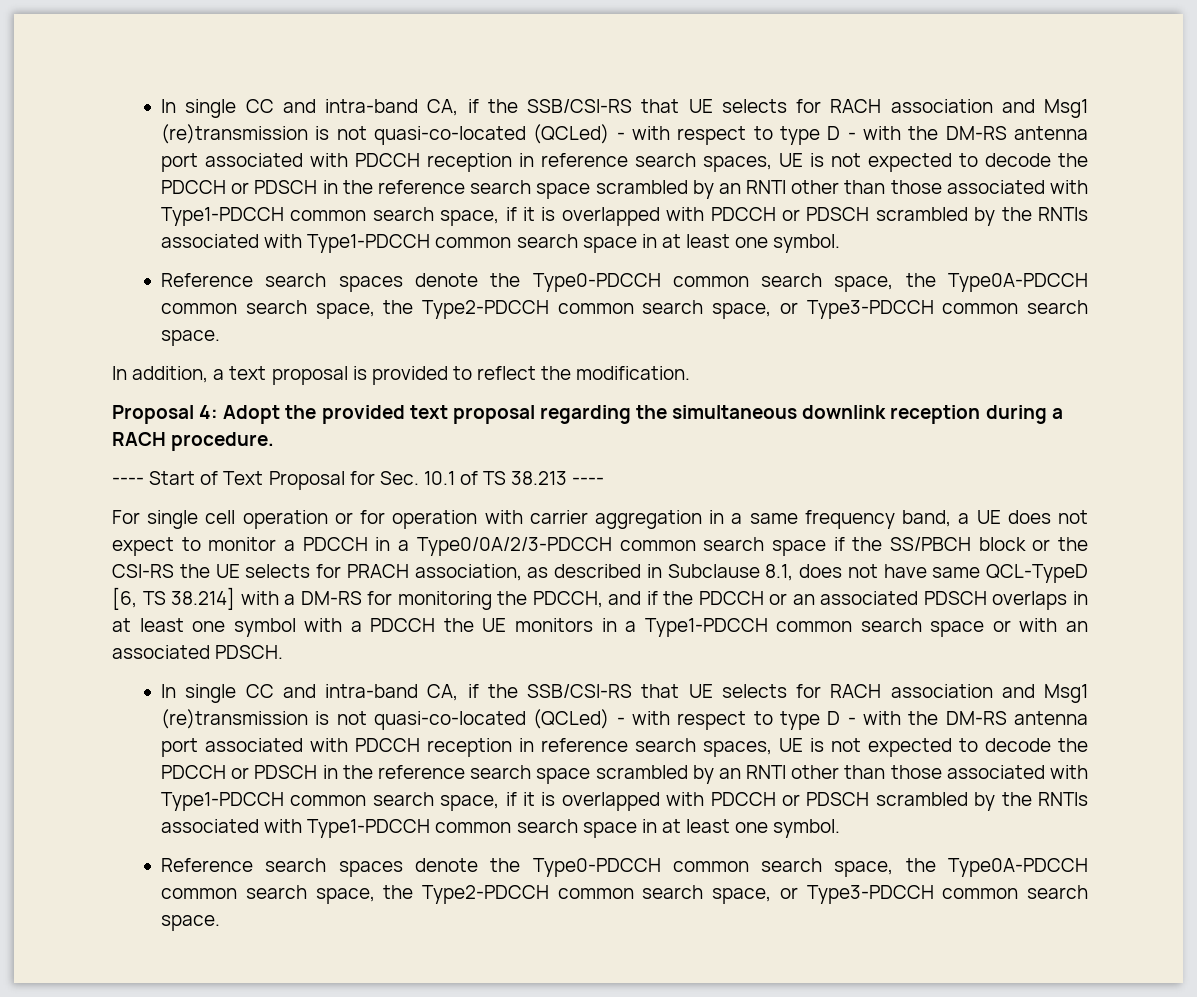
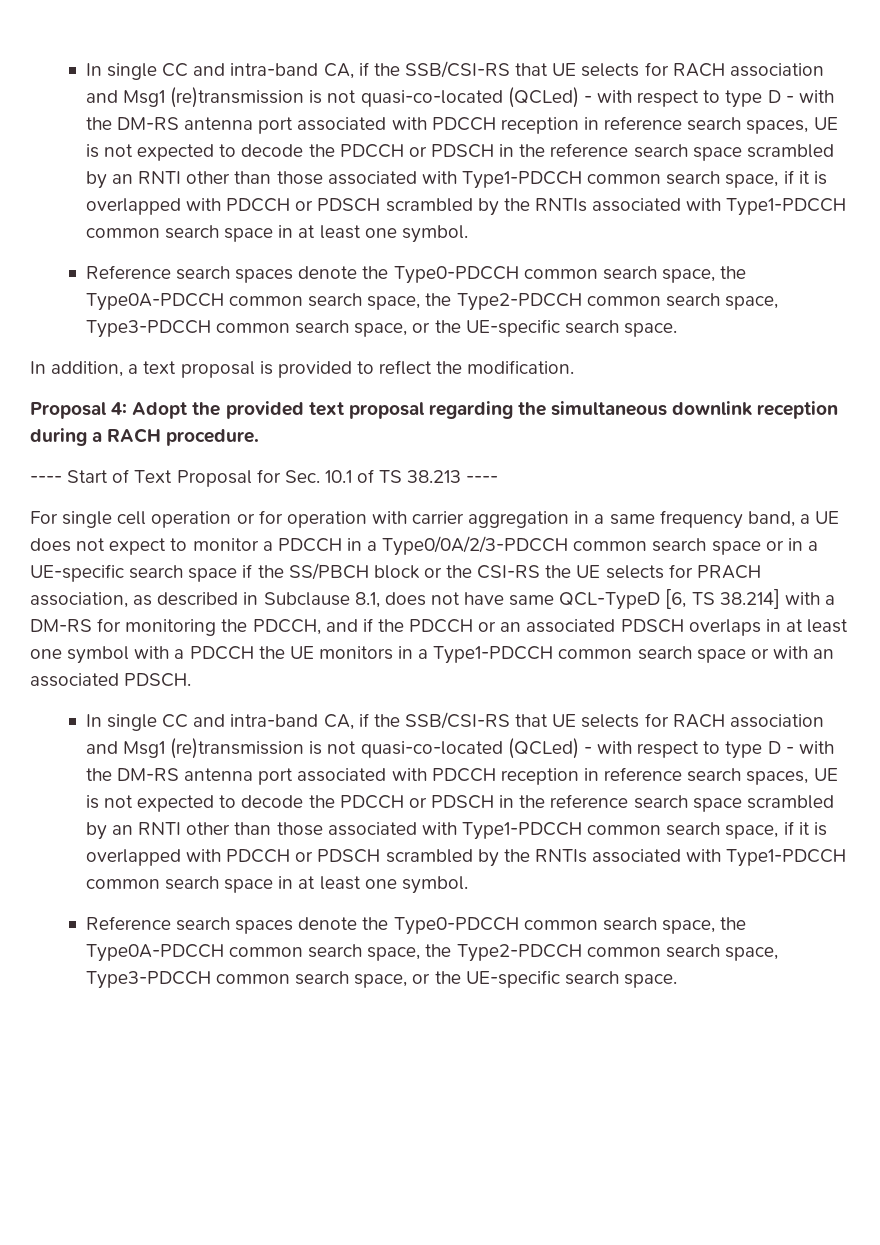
[779,300,1088,319] or Type3-PDCCH common search -> [85,319,619,338] Type3-PDCCH common search space, or the UE-specific search
(826, 548) none -> [765,538,818,551] [30,564,238,582] or in a UE-specific search space
[779,885,1088,904] or Type3-PDCCH common search -> [85,970,619,989] Type3-PDCCH common search space, or the UE-specific search

